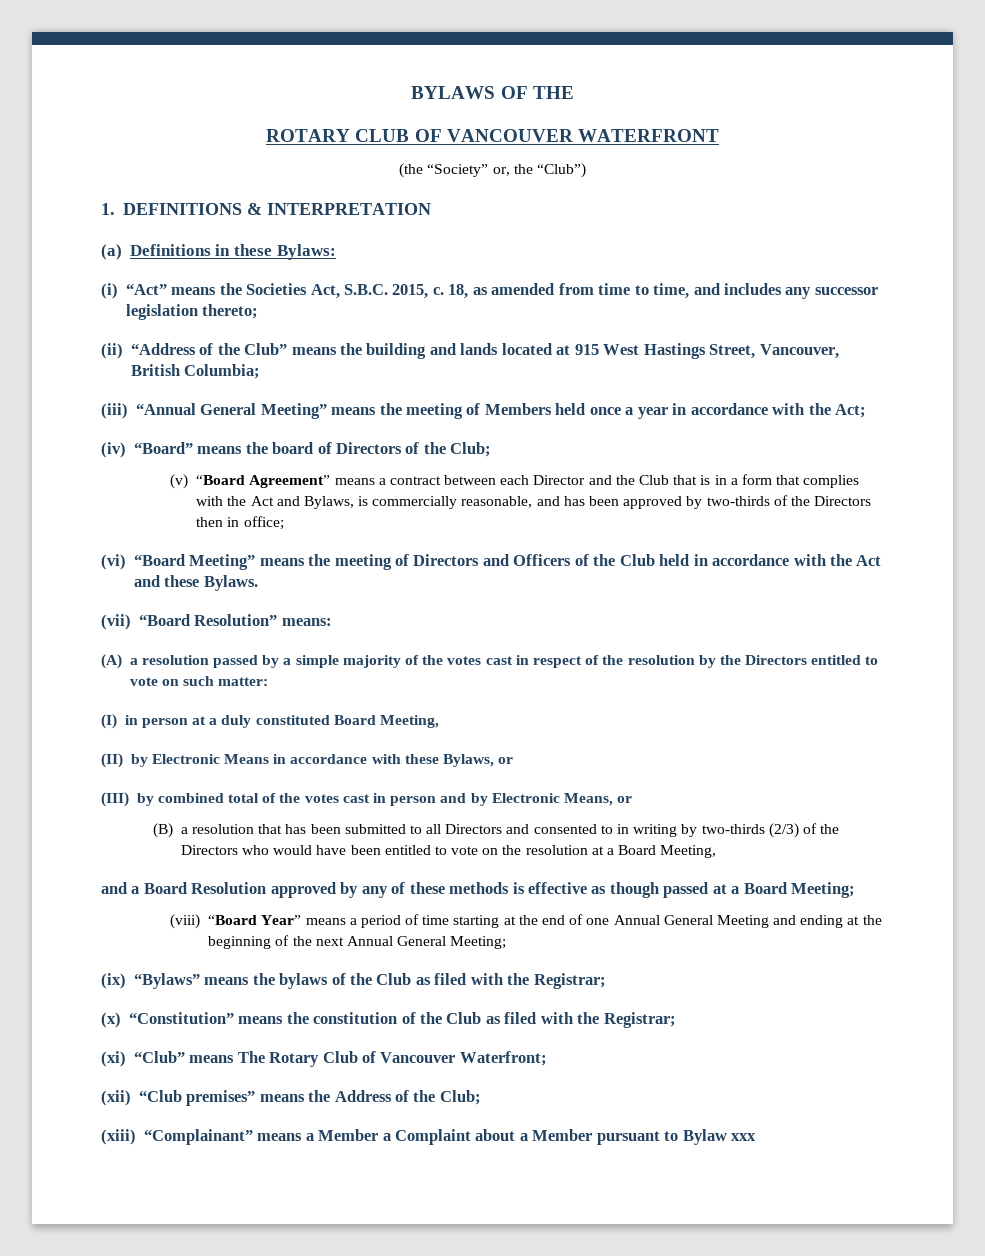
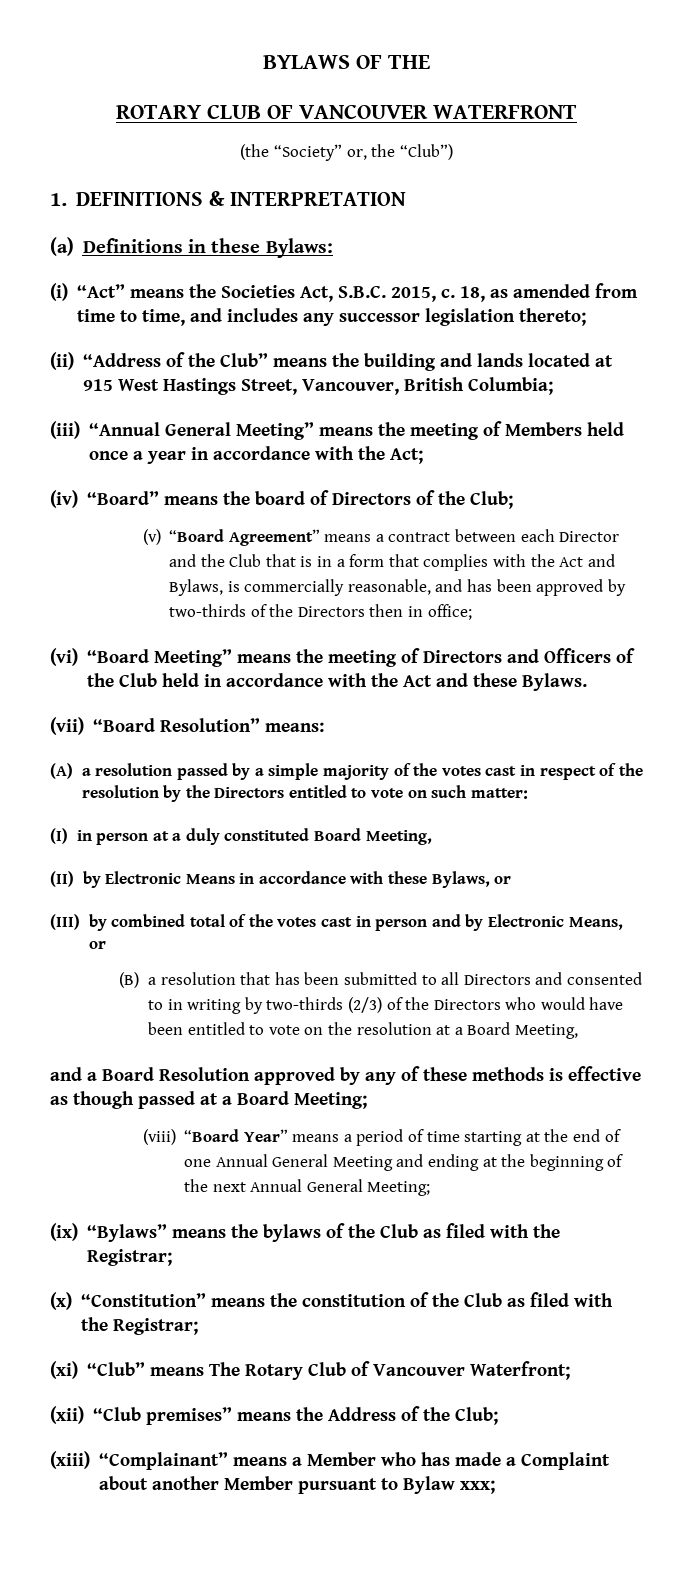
(379, 1135) none -> [380,1452,501,1466] who has made
[519,1133,528,1141] a -> [151,1476,219,1490] another
[731,1133,757,1141] xxx -> [459,1480,495,1494] xxx;

